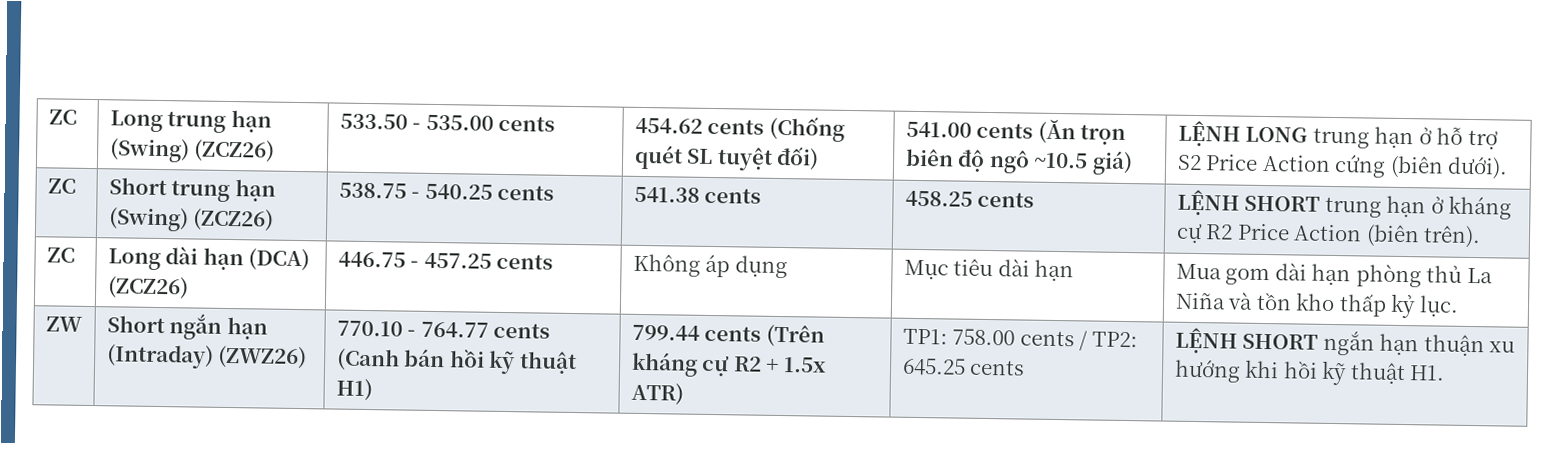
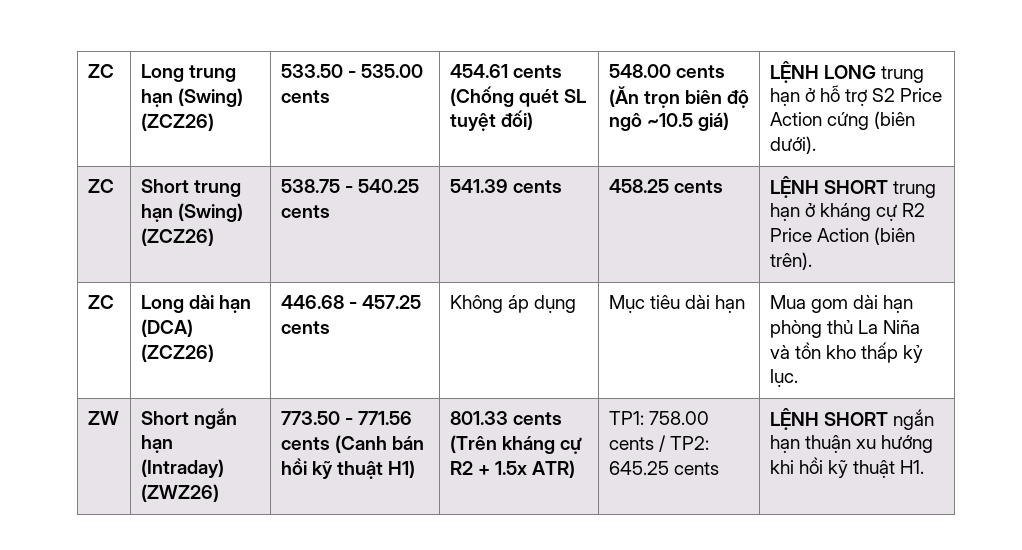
[634,117,703,134] 454.62 -> [449,64,508,78] 454.61
[905,121,972,138] 541.00 -> [608,64,671,78] 548.00
[633,186,700,203] 541.38 -> [449,179,508,193] 541.39
[337,251,406,268] 446.75 -> [280,295,344,309] 446.68
[336,320,489,338] 770.10 - 764.77 -> [280,411,412,425] 773.50 - 771.56
[631,324,700,341] 799.44 -> [449,411,508,425] 801.33

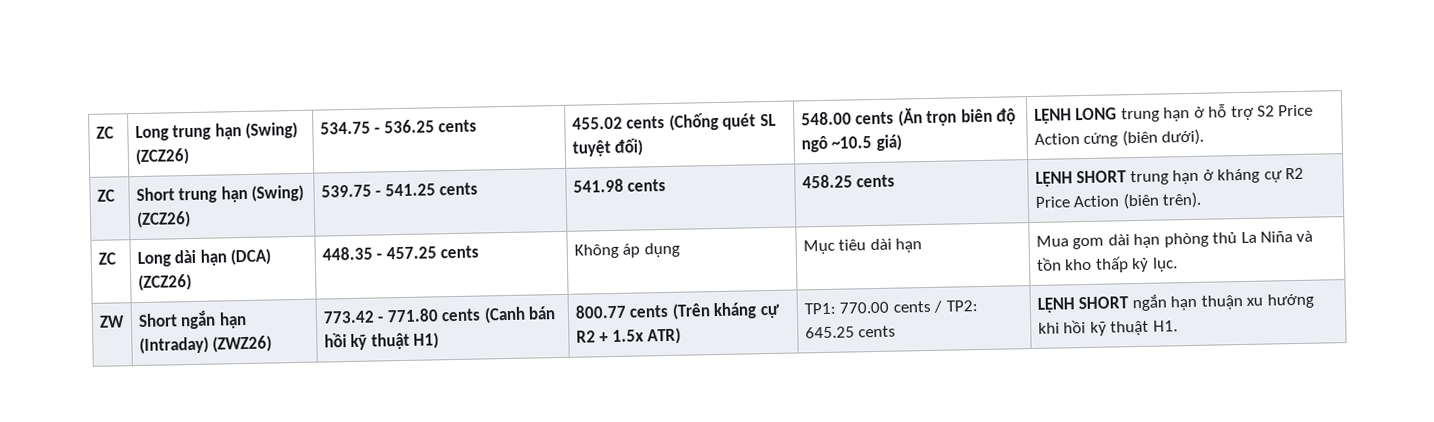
[280,64,423,78] [280,90,330,103] [449,64,508,78] 533.50 - 535.00 cents | 454.61 -> [319,119,478,135] [571,116,623,130] 534.75 - 536.25 cents | 455.02
[280,179,419,193] [280,205,330,218] [449,179,508,193] 538.75 - 540.25 cents | 541.39 -> [320,182,479,198] [572,178,624,193] 539.75 - 541.25 cents | 541.98
[280,295,344,309] 446.68 -> [321,246,373,261] 448.35
[280,411,412,425] 773.50 - 771.56 -> [322,308,439,324] 773.42 - 771.80
[449,411,508,425] 801.33 -> [574,304,627,319] 800.77
[648,411,709,425] 758.00 -> [839,301,890,314] 770.00

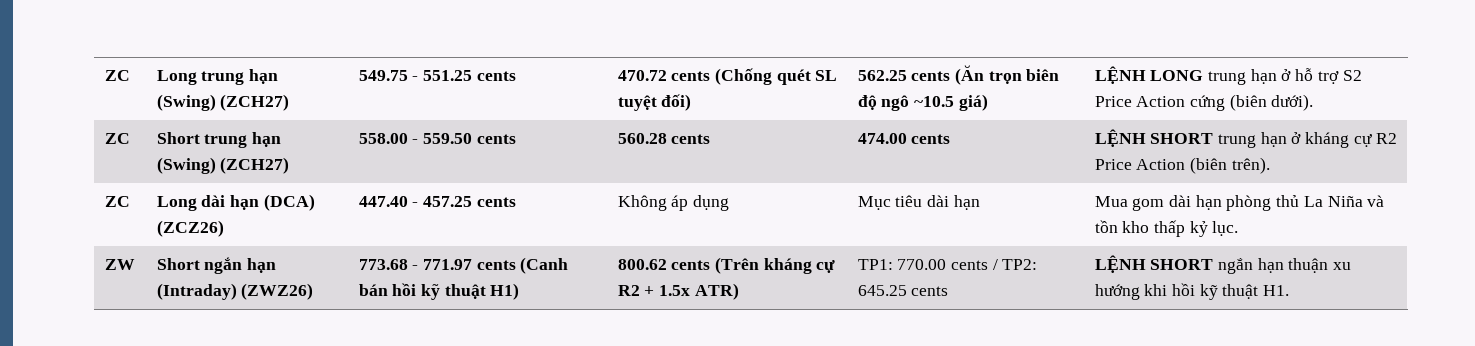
[134,148,190,166] [319,119,478,135] [571,116,623,130] (ZCZ26) | 534.75 - 536.25 cents | 455.02 -> [220,94,290,111] [358,70,516,81] [617,70,667,81] (ZCH27) | 549.75 - 551.25 cents | 470.72
[800,111,852,126] 548.00 -> [857,70,907,81] 562.25
[135,211,191,229] [320,182,479,198] [572,178,667,193] [801,174,853,189] (ZCZ26) | 539.75 - 541.25 cents | 541.98 cents | 458.25 -> [220,157,290,174] [358,133,516,144] [617,133,711,144] [857,133,907,144] (ZCH27) | 558.00 - 559.50 cents | 560.28 cents | 474.00
[321,246,373,261] 448.35 -> [358,196,408,207] 447.40
[322,308,439,324] 773.42 - 771.80 -> [358,259,472,270] 773.68 - 771.97
[574,304,627,319] 800.77 -> [617,259,667,270] 800.62

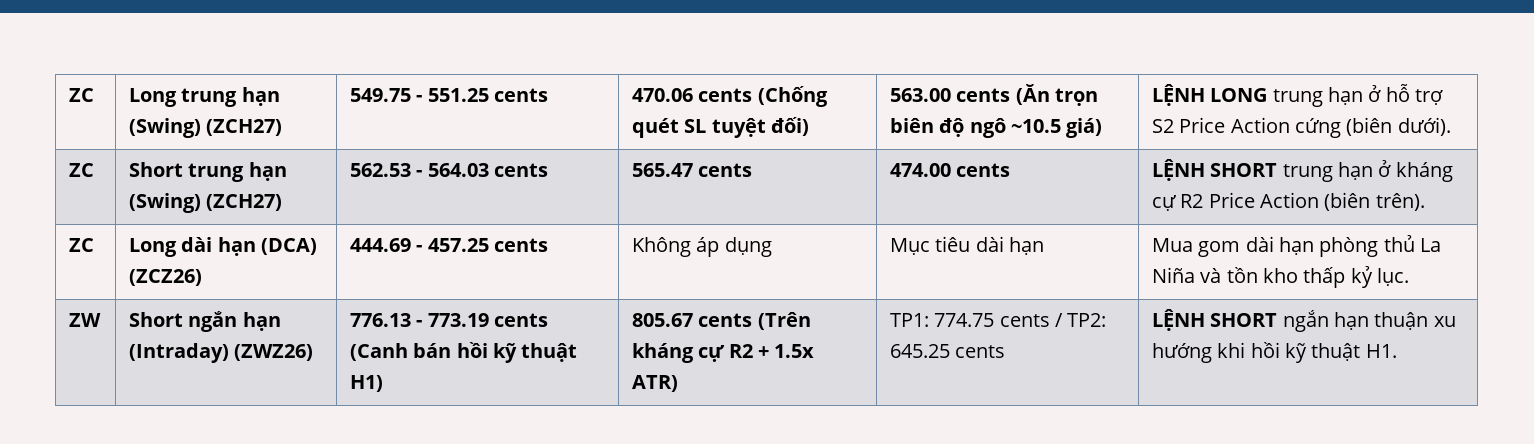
[617,70,667,81] 470.72 -> [632,88,694,102] 470.06
[857,70,907,81] 562.25 -> [890,88,952,102] 563.00
[358,133,516,144] [617,133,667,144] 558.00 - 559.50 cents | 560.28 -> [350,163,549,177] [632,163,694,177] 562.53 - 564.03 cents | 565.47
[358,196,408,207] 447.40 -> [350,238,412,252] 444.69
[358,259,472,270] 773.68 - 771.97 -> [350,313,489,327] 776.13 - 773.19
[617,259,667,270] 800.62 -> [632,313,694,327] 805.67
[897,259,947,270] 770.00 -> [934,313,995,327] 774.75

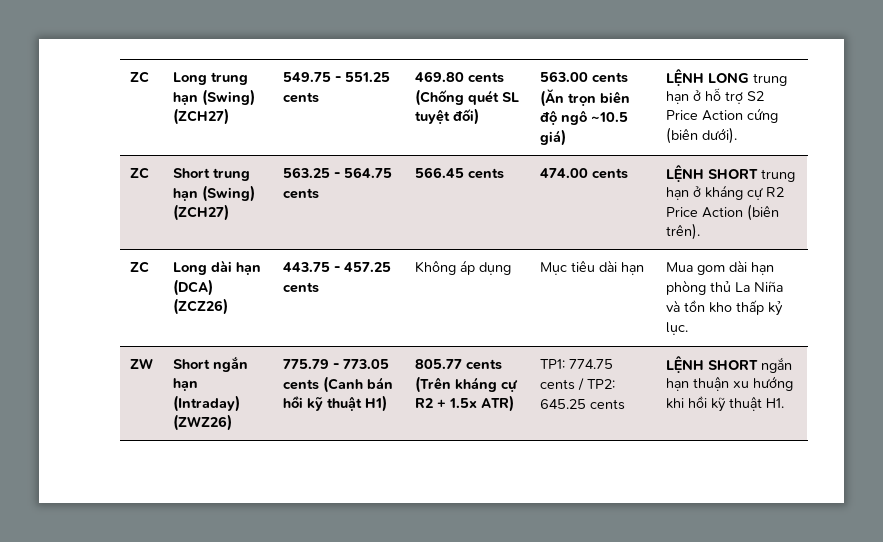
[632,88,694,102] 470.06 -> [414,71,464,82] 469.80
[350,163,549,177] [632,163,694,177] 562.53 - 564.03 cents | 565.47 -> [282,167,392,178] [282,188,319,199] [414,167,464,178] 563.25 - 564.75 cents | 566.45
[350,238,412,252] 444.69 -> [282,262,330,272] 443.75
[350,313,489,327] 776.13 - 773.19 -> [282,359,389,369] 775.79 - 773.05
[632,313,694,327] 805.67 -> [414,359,462,369] 805.77

